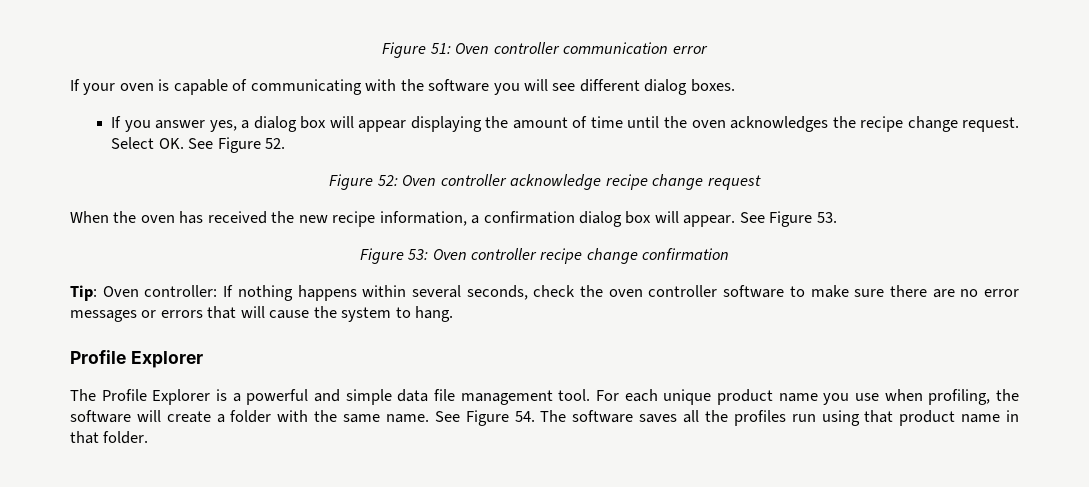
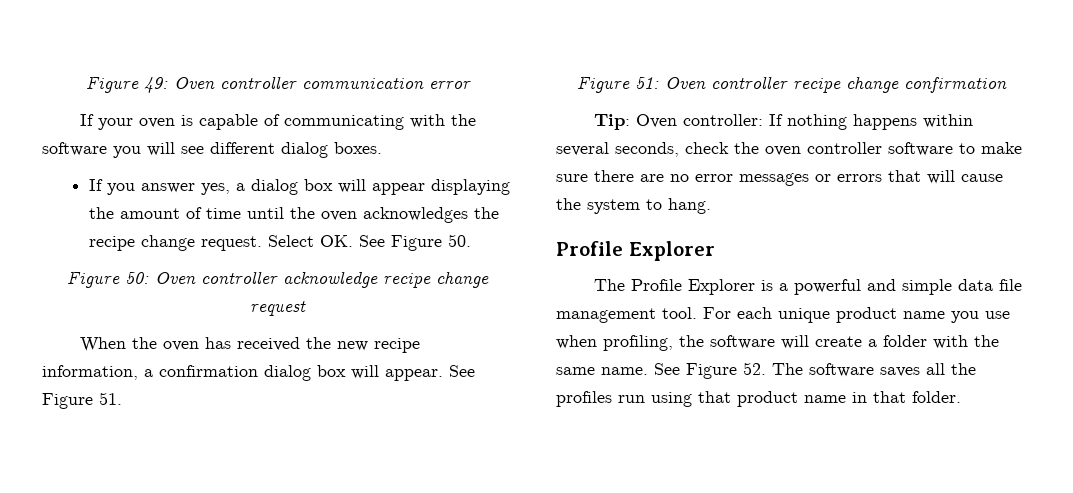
[382,42,451,58] Figure 51: -> [85,76,168,93] Figure 49:
[265,138,286,149] [329,174,398,190] 52. // Figure 52: -> [447,234,471,247] [67,271,149,288] 50. // Figure 50:
[816,212,837,223] [359,248,429,264] 53. // Figure 53: -> [99,392,122,405] [577,76,659,93] 51. // Figure 51:
[514,411,535,422] 54. -> [743,362,766,375] 52.

